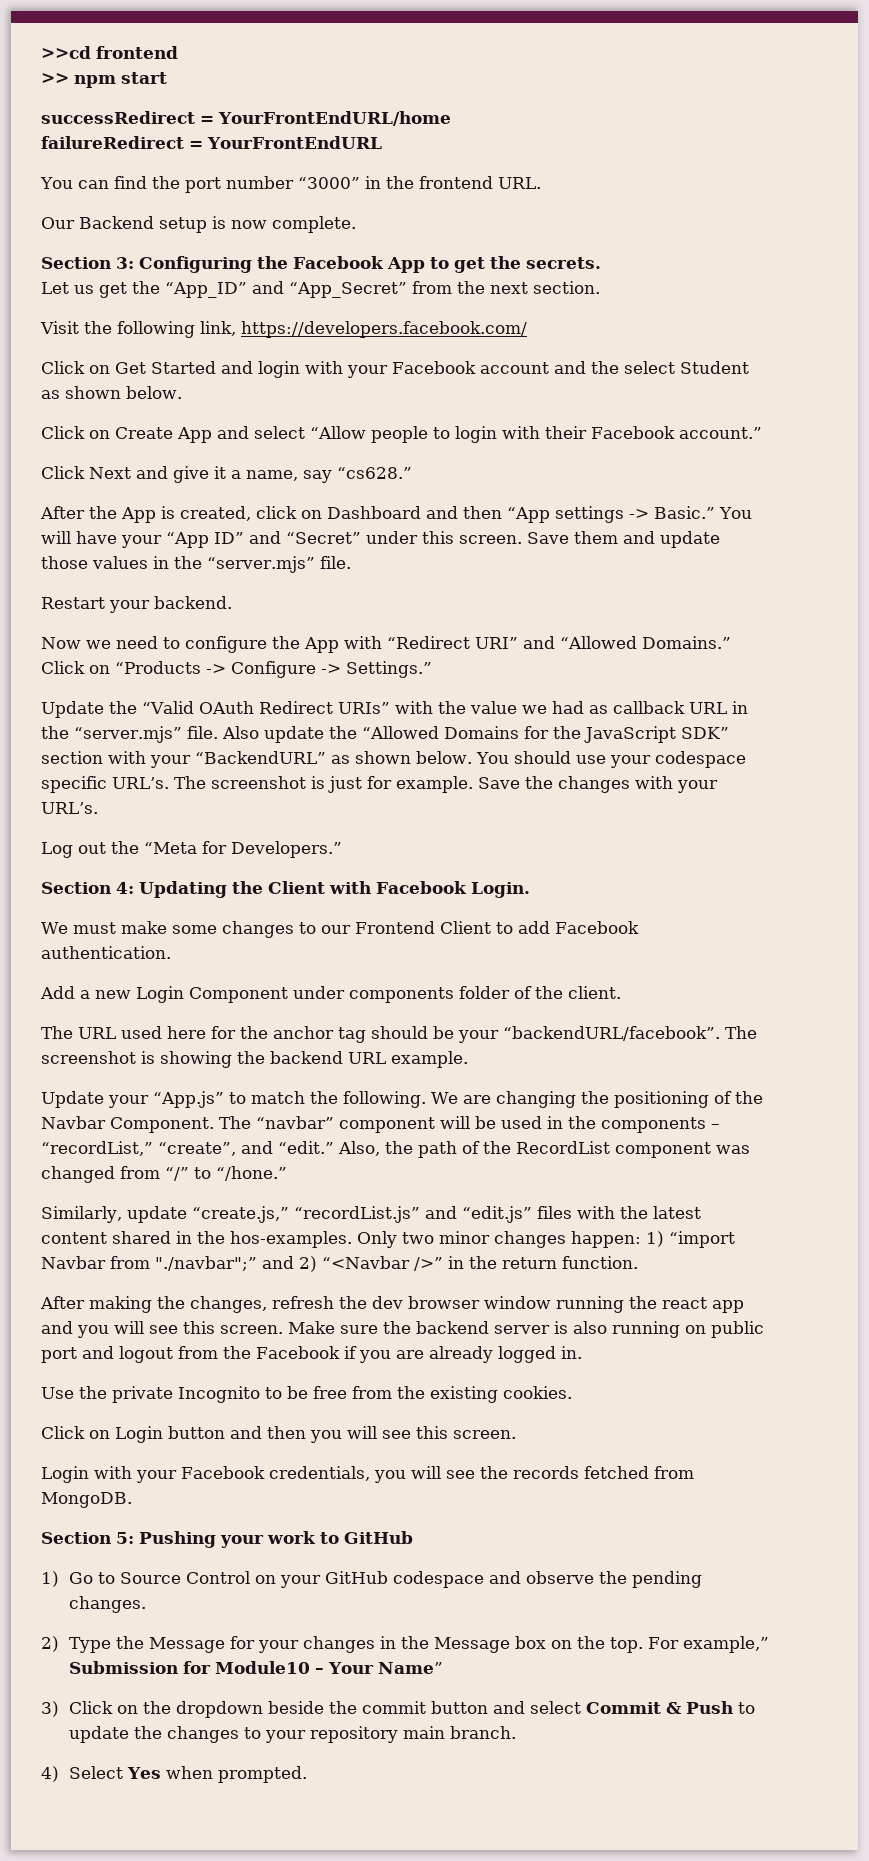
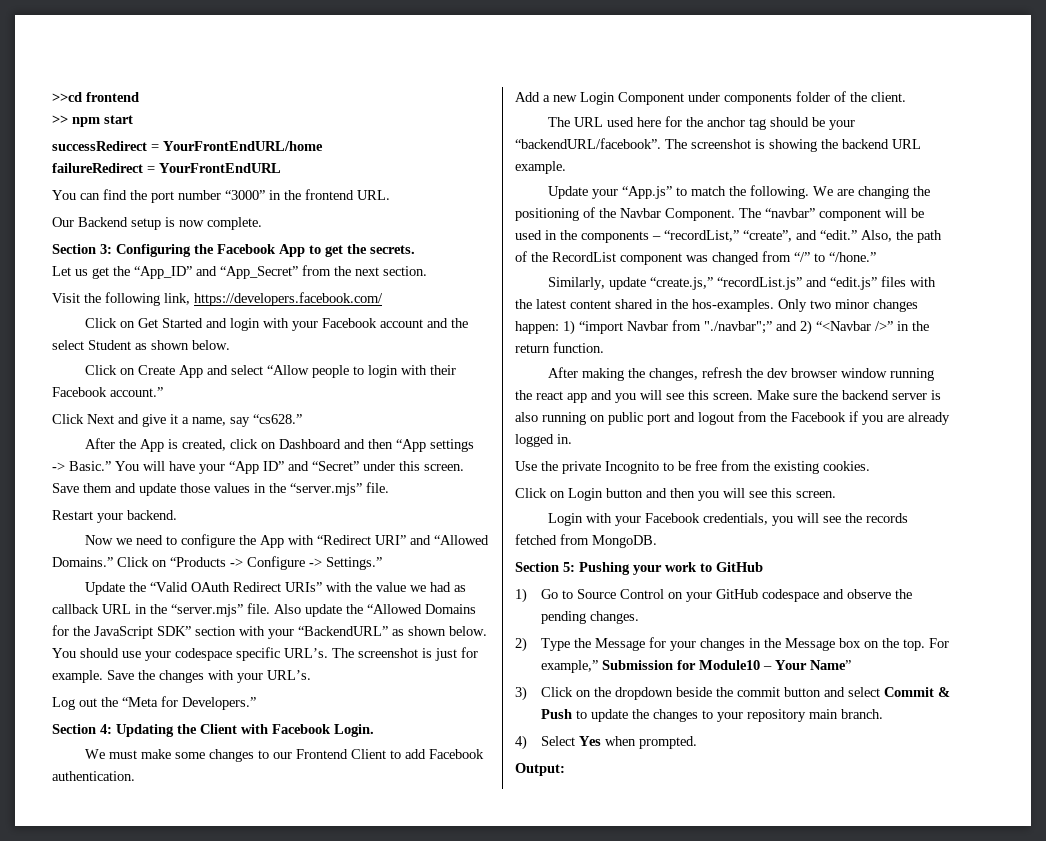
(307, 1774) none -> [515,763,565,776] // Output:

